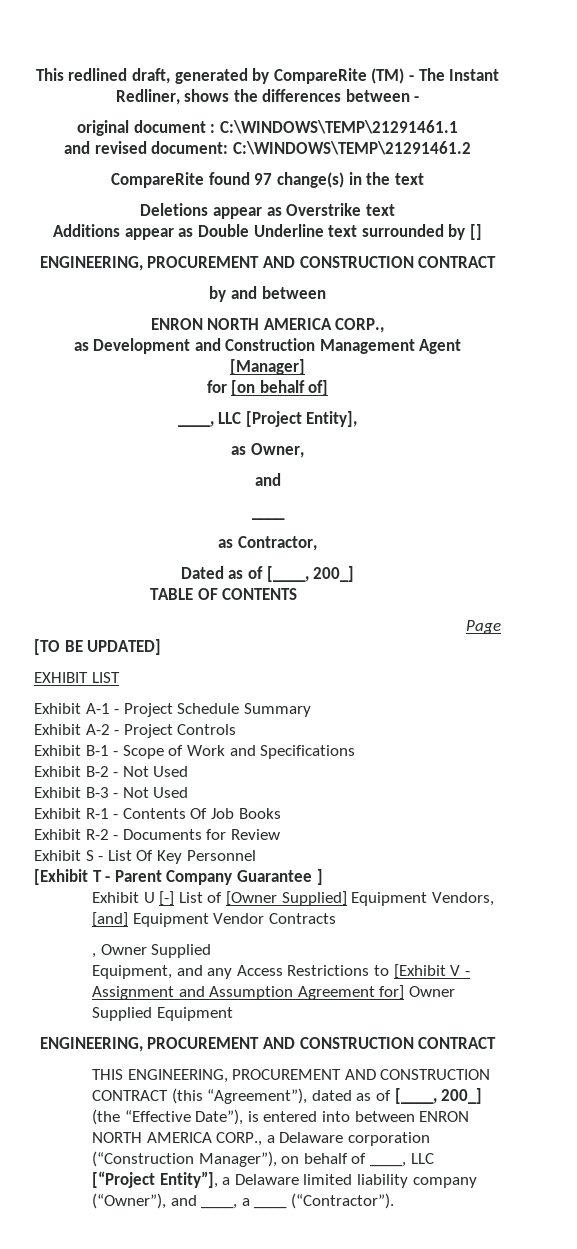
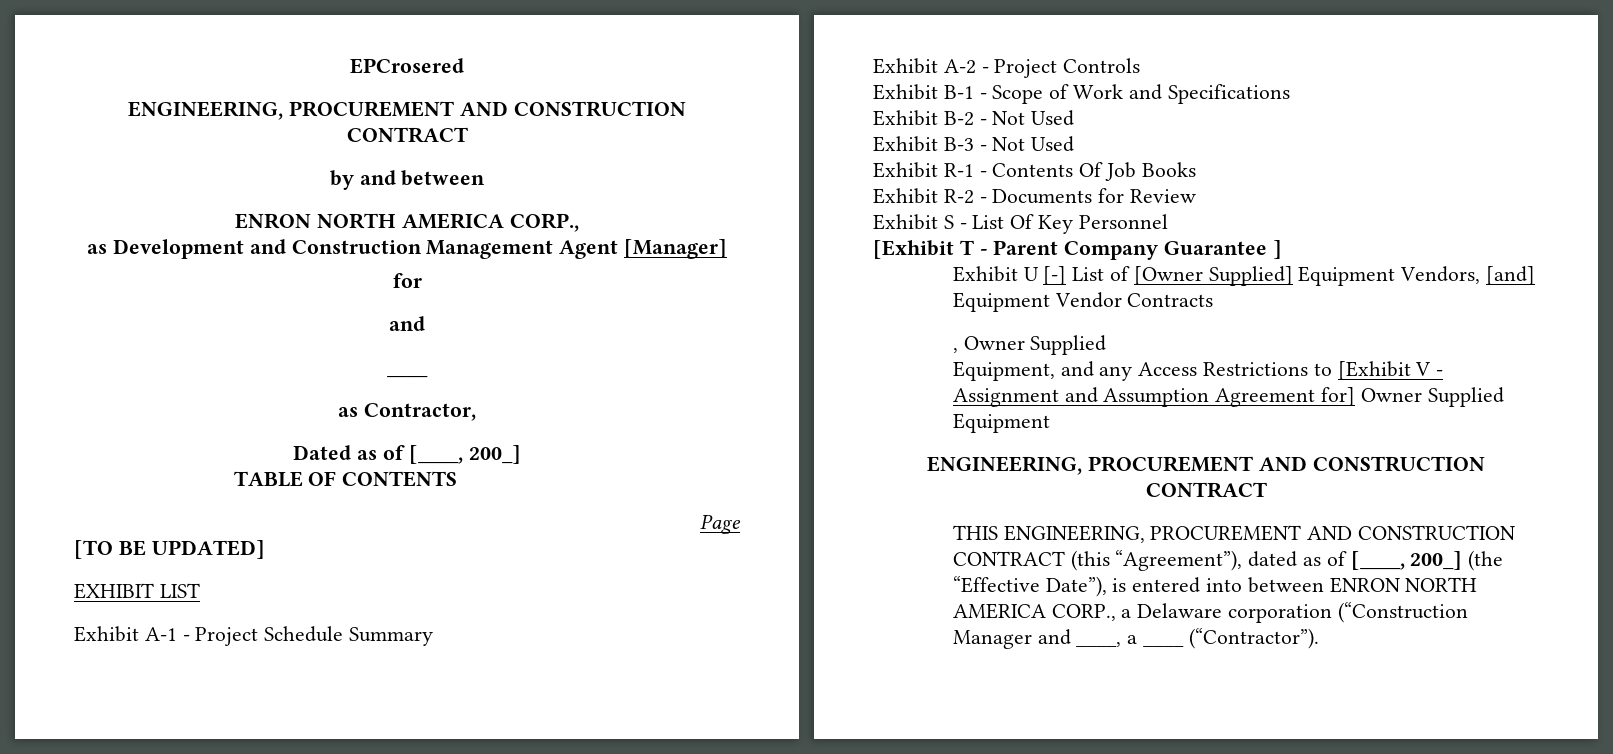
[35,68,500,84] [115,89,420,105] [77,120,458,136] [64,141,471,155] [111,172,424,188] [140,203,395,219] [53,224,482,240] This redlined draft, generated by CompareRite (TM) - The Instant Redliner, shows the differences between - // original document : C:\WINDOWS\TEMP\21291461.1 // and revised document: C:\WINDOWS\TEMP\21291461.2 // CompareRite found 97 change(s) in the text // Deletions appear as Overstrike text // Additions appear as Double Underline text surrounded by [] -> [350,58,464,74] EPCrosered
[231,380,329,396] [177,411,358,427] [231,443,304,458] [on behalf of] // ____, LLC [Project Entity], // as Owner, -> (422, 280) none
[198,1151,434,1167] [91,1171,477,1188] [91,1193,166,1209] Manager”), on behalf of ____, LLC [“Project Entity”], a Delaware limited liability company (“Owner”), -> [952,630,1032,649] Manager

